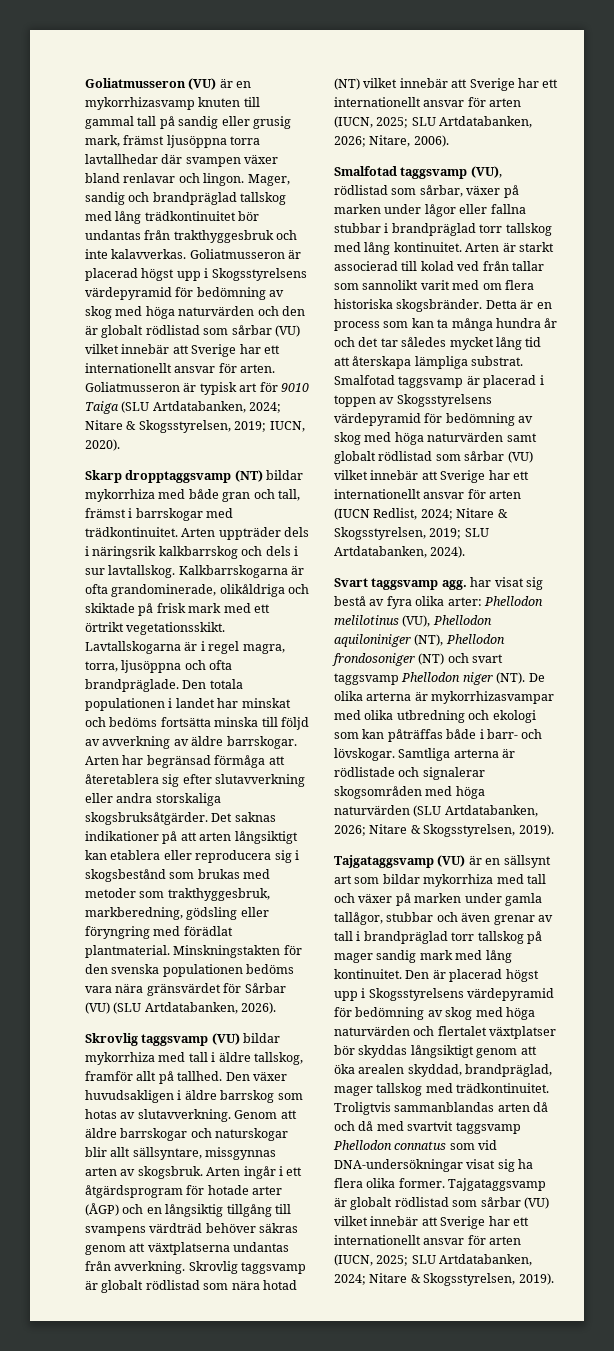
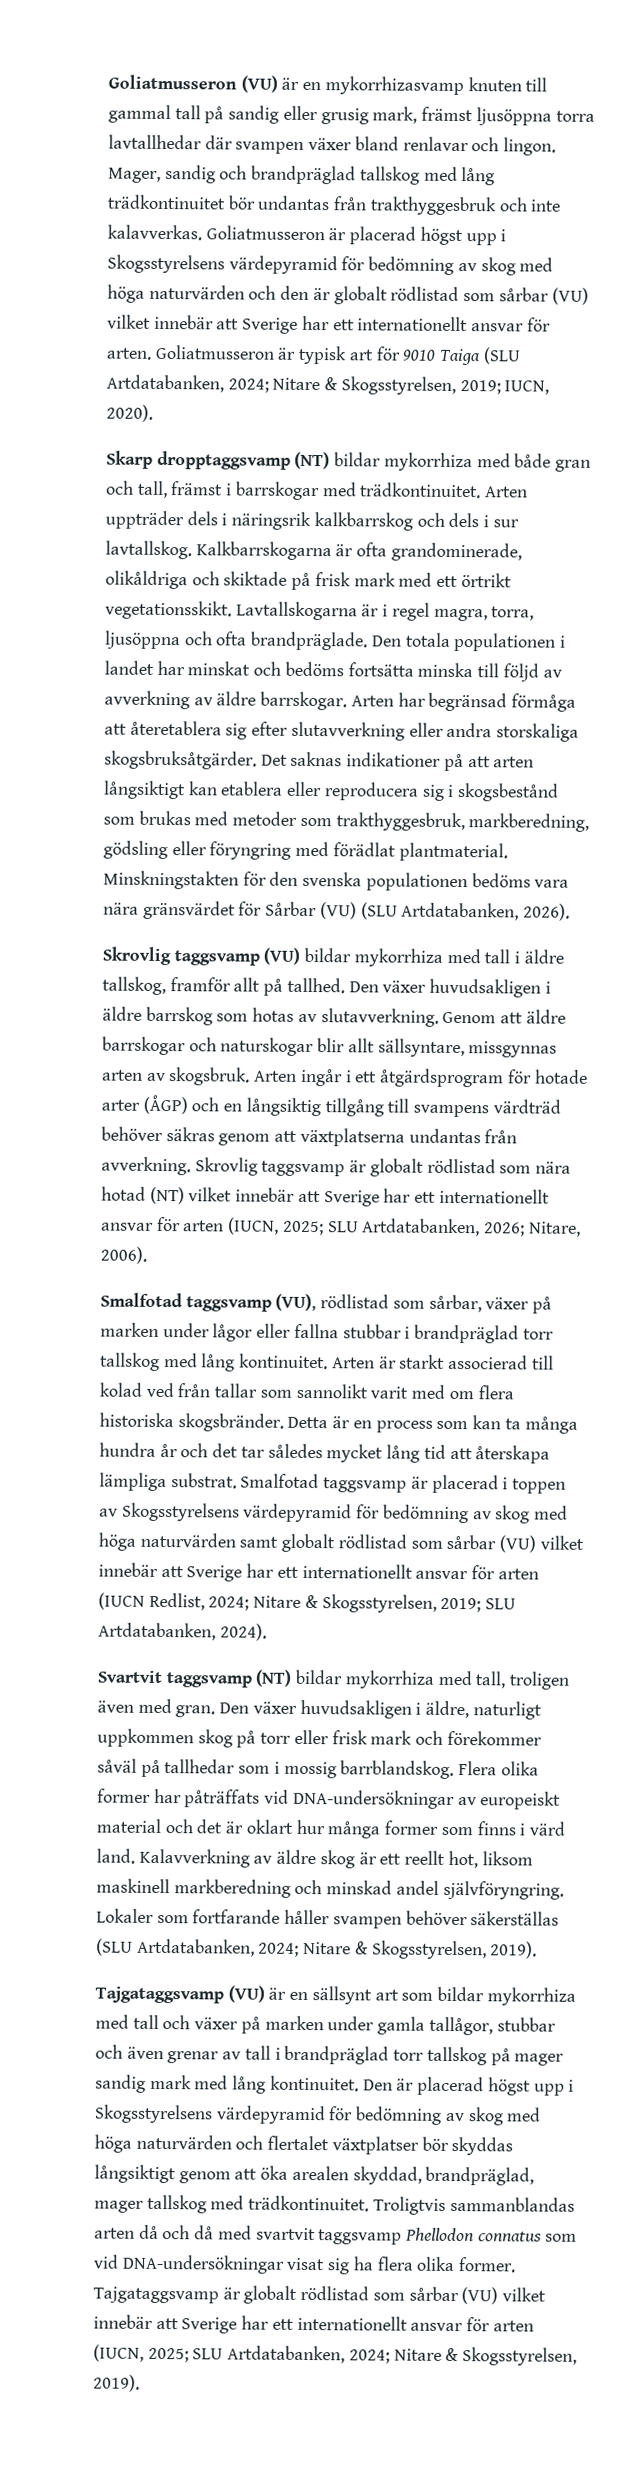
[334,577,543,590] [334,596,543,609] [334,615,492,627] [334,634,505,647] [332,653,504,666] [334,672,545,685] [334,691,555,704] [334,710,536,723] [334,729,543,742] [334,748,516,761] [334,767,485,780] [334,786,485,799] [334,805,538,817] [334,825,366,836] Svart taggsvamp agg. har visat sig bestå av fyra olika arter: Phellodon melilotinus (VU), Phellodon aquiloniniger (NT), Phellodon frondosoniger (NT) och svart taggsvamp Phellodon niger (NT). De olika arterna är mykorrhizasvampar med olika utbredning och ekologi som kan påträffas både i barr- och lövskogar. Samtliga arterna är rödlistade och signalerar skogsområden med höga naturvärden (SLU Artdatabanken, 2026; -> [97,1669,571,1690] [97,1698,542,1720] [97,1728,542,1748] [97,1758,539,1780] [97,1788,562,1810] [96,1818,565,1839] [96,1848,533,1869] [96,1878,564,1900] [96,1908,560,1929] [96,1938,300,1957] Svartvit taggsvamp (NT) bildar mykorrhiza med tall, troligen även med gran. Den växer huvudsakligen i äldre, naturligt uppkommen skog på torr eller frisk mark och förekommer såväl på tallhedar som i mossig barrblandskog. Flera olika former har påträffats vid DNA-undersökningar av europeiskt material och det är oklart hur många former som finns i värd land. Kalavverkning av äldre skog är ett reellt hot, liksom maskinell markberedning och minskad andel självföryngring. Lokaler som fortfarande håller svampen behöver säkerställas (SLU Artdatabanken, 2024;

